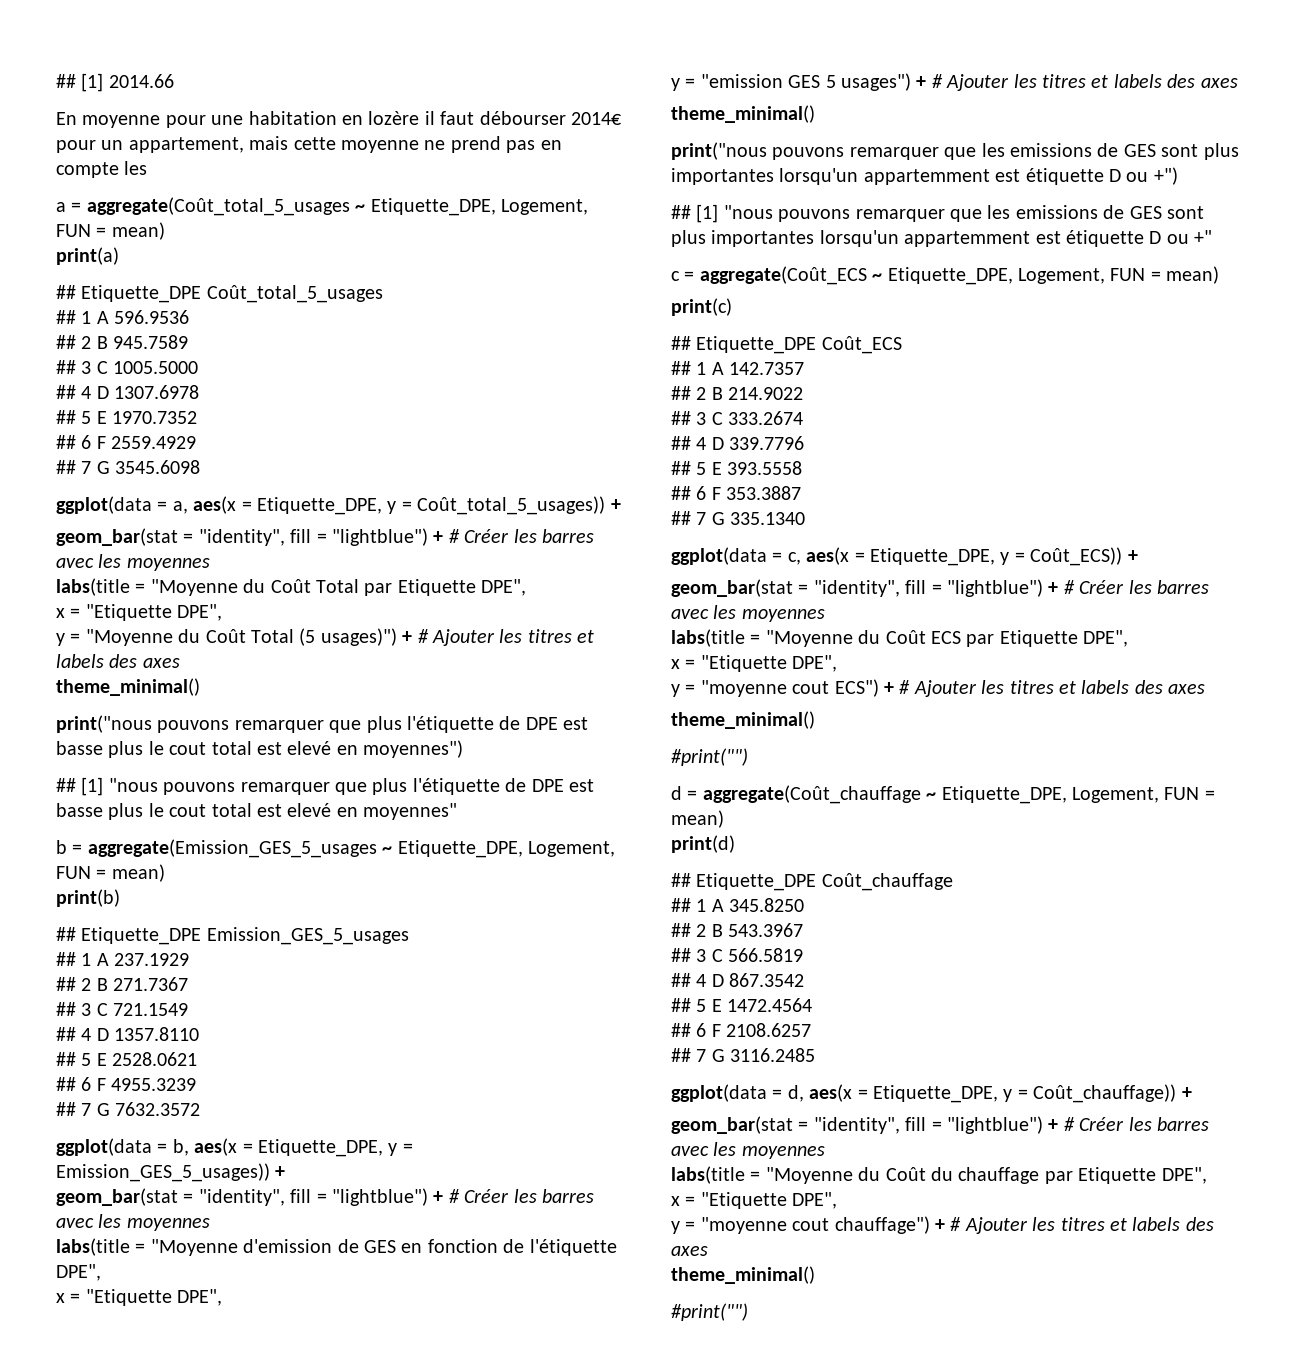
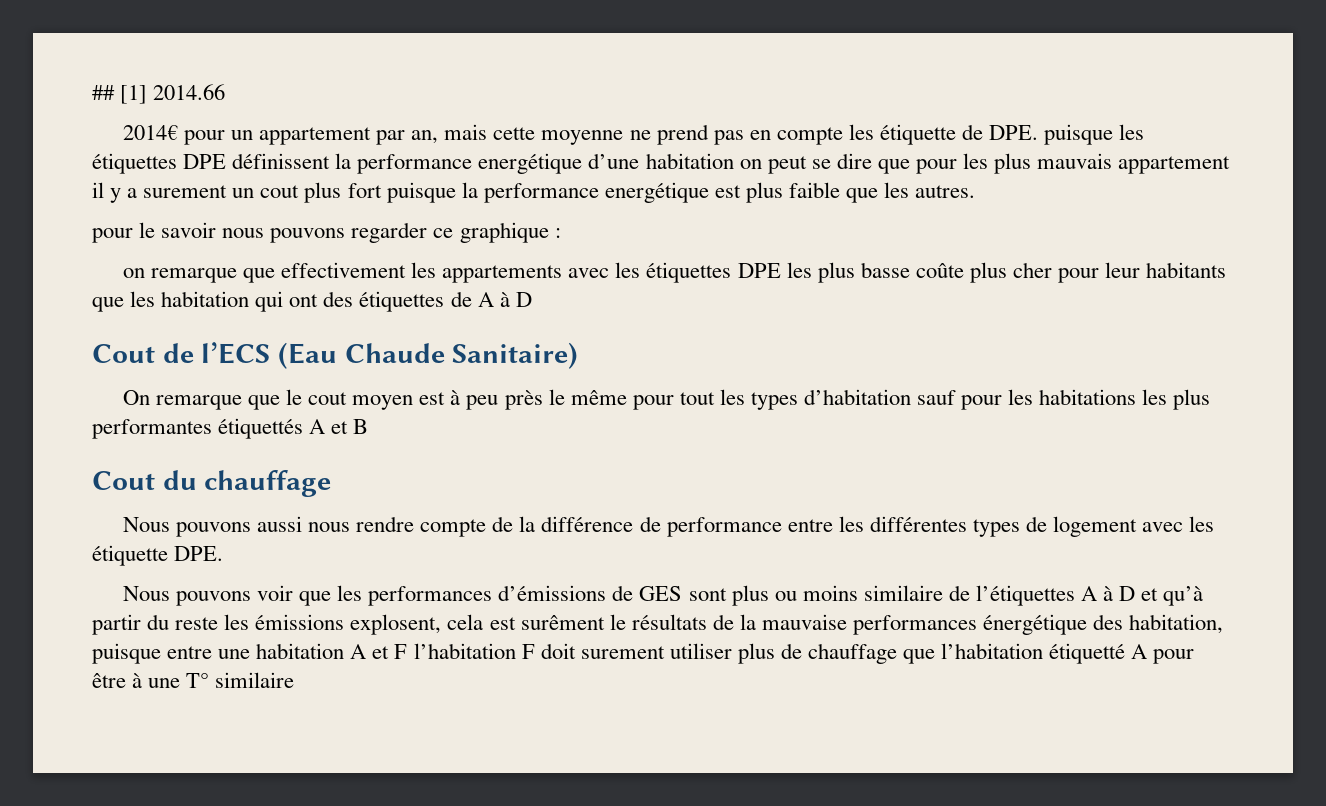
[56,111,621,128] [56,137,244,153] En moyenne pour une habitation en lozère il faut débourser 2014€ pour un appartement, -> [122,125,439,145] 2014€ pour un appartement par an,
[56,197,588,216] [56,222,165,240] [56,247,119,265] [56,285,383,303] [56,310,190,324] [56,335,189,349] [56,360,199,374] [56,385,200,399] [56,410,198,424] [56,435,197,449] [56,460,201,474] [56,496,621,515] [56,528,594,546] [56,554,210,571] [56,578,527,596] [56,604,223,621] [56,628,595,646] [56,654,180,668] [56,678,200,696] [56,715,589,733] [56,740,464,758] [56,777,594,796] [56,803,458,820] [56,839,615,858] [56,864,165,882] [56,889,120,907] [56,927,409,945] [56,952,190,966] [56,977,189,991] [56,1002,189,1016] [56,1027,200,1041] [56,1052,198,1066] [56,1077,197,1091] [56,1102,201,1116] [56,1138,413,1157] [56,1163,286,1182] [56,1188,594,1206] [56,1214,210,1231] [56,1238,617,1256] [56,1264,101,1281] [56,1289,223,1306] [671,73,1238,91] [671,105,815,123] [671,142,1239,160] [671,167,1178,185] [671,204,1204,223] [671,230,1213,247] [671,266,1220,285] [671,298,732,316] [671,336,902,354] [671,361,805,375] [671,386,804,400] [671,411,804,425] [671,436,805,450] [671,461,803,475] [671,486,802,500] [671,511,806,525] [671,547,1138,566] [671,579,1209,597] [671,605,825,622] [671,629,1129,647] [671,655,838,672] [671,679,1206,697] [671,711,815,729] [671,748,748,766] [671,785,1215,804] [671,810,724,828] [671,835,735,853] [671,873,953,891] [671,898,805,912] [671,923,804,937] [671,948,804,962] [671,973,805,987] [671,998,813,1012] [671,1023,812,1037] [671,1048,816,1062] [671,1084,1192,1103] [671,1116,1209,1134] [671,1142,825,1159] [671,1166,1207,1184] [671,1192,838,1209] [671,1216,1214,1234] [671,1246,708,1256] [671,1266,815,1284] [671,1303,748,1321] // a = aggregate(Coût_total_5_usages ~ Etiquette_DPE, Logement, FUN = mean) // print(a) // ## Etiquette_DPE Coût_total_5_usages // ## 1 A 596.9536 // ## 2 B 945.7589 // ## 3 C 1005.5000 // ## 4 D 1307.6978 // ## 5 E 1970.7352 // ## 6 F 2559.4929 // ## 7 G 3545.6098 // ggplot(data = a, aes(x = Etiquette_DPE, y = Coût_total_5_usages)) + // geom_bar(stat = "identity", fill = "lightblue") + # Créer les barres avec les moyennes // labs(title = "Moyenne du Coût Total par Etiquette DPE", // x = "Etiquette DPE", // y = "Moyenne du Coût Total (5 usages)") + # Ajouter les titres et labels des axes // theme_minimal() // print("nous pouvons remarquer que plus l'étiquette de DPE est basse plus le cout total est elevé en moyennes") // ## [1] "nous pouvons remarquer que plus l'étiquette de DPE est basse plus le cout total est elevé en moyennes" // b = aggregate(Emission_GES_5_usages ~ Etiquette_DPE, Logement, FUN = mean) // print(b) // ## Etiquette_DPE Emission_GES_5_usages // ## 1 A 237.1929 // ## 2 B 271.7367 // ## 3 C 721.1549 // ## 4 D 1357.8110 // ## 5 E 2528.0621 // ## 6 F 4955.3239 // ## 7 G 7632.3572 // ggplot(data = b, aes(x = Etiquette_DPE, y = Emission_GES_5_usages)) + // geom_bar(stat = "identity", fill = "lightblue") + # Créer les barres avec les moyennes // labs(title = "Moyenne d'emission de GES en fonction de l'étiquette DPE", // x = "Etiquette DPE", // y = "emission GES 5 usages") + # Ajouter les titres et labels des axes // theme_minimal() // print("nous pouvons remarquer que les emissions de GES sont plus importantes lorsqu'un appartemment est étiquette D ou +") // ## [1] "nous pouvons remarquer que les emissions de GES sont plus importantes lorsqu'un appartemment est étiquette D ou +" // c = aggregate(Coût_ECS ~ Etiquette_DPE, Logement, FUN = mean) // print(c) // ## Etiquette_DPE Coût_ECS // ## 1 A 142.7357 // ## 2 B 214.9022 // ## 3 C 333.2674 // ## 4 D 339.7796 // ## 5 E 393.5558 // ## 6 F 353.3887 // ## 7 G 335.1340 // ggplot(data = c, aes(x = Etiquette_DPE, y = Coût_ECS)) + // geom_bar(stat = "identity", fill = "lightblue") + # Créer les barres avec les moyennes // labs(title = "Moyenne du Coût ECS par Etiquette DPE", // x = "Etiquette DPE", // y = "moyenne cout ECS") + # Ajouter les titres et labels des axes // theme_minimal() // #print("") // d = aggregate(Coût_chauffage ~ Etiquette_DPE, Logement, FUN = mean) // print(d) // ## Etiquette_DPE Coût_chauffage // ## 1 A 345.8250 // ## 2 B 543.3967 // ## 3 C 566.5819 // ## 4 D 867.3542 // ## 5 E 1472.4564 // ## 6 F 2108.6257 // ## 7 G 3116.2485 // ggplot(data = d, aes(x = Etiquette_DPE, y = Coût_chauffage)) + // geom_bar(stat = "identity", fill = "lightblue") + # Créer les barres avec les moyennes // labs(title = "Moyenne du Coût du chauffage par Etiquette DPE", // x = "Etiquette DPE", // y = "moyenne cout chauffage") + # Ajouter les titres et labels des axes // theme_minimal() // #print("") -> [879,124,1145,145] [92,153,1231,174] [92,182,976,203] [92,222,561,243] [122,262,1227,283] [92,291,532,312] [92,342,579,369] [122,389,1211,410] [92,418,369,439] [92,470,332,497] [122,516,1215,537] [92,545,224,566] [122,585,1204,606] [92,614,1224,635] [92,643,1195,664] [92,672,295,688] étiquette de DPE. puisque les étiquettes DPE définissent la performance energétique d’une habitation on peut se dire que pour les plus mauvais appartement il y a surement un cout plus fort puisque la performance energétique est plus faible que les autres. // pour le savoir nous pouvons regarder ce graphique : // on remarque que effectivement les appartements avec les étiquettes DPE les plus basse coûte plus cher pour leur habitants que les habitation qui ont des étiquettes de A à D // Cout de l’ECS (Eau Chaude Sanitaire) // On remarque que le cout moyen est à peu près le même pour tout les types d’habitation sauf pour les habitations les plus performantes étiquettés A et B // Cout du chauffage // Nous pouvons aussi nous rendre compte de la différence de performance entre les différentes types de logement avec les étiquette DPE. // Nous pouvons voir que les performances d’émissions de GES sont plus ou moins similaire de l’étiquettes A à D et qu’à partir du reste les émissions explosent, cela est surêment le résultats de la mauvaise performances énergétique des habitation, puisque entre une habitation A et F l’habitation F doit surement utiliser plus de chauffage que l’habitation étiquetté A pour être à une T° similaire

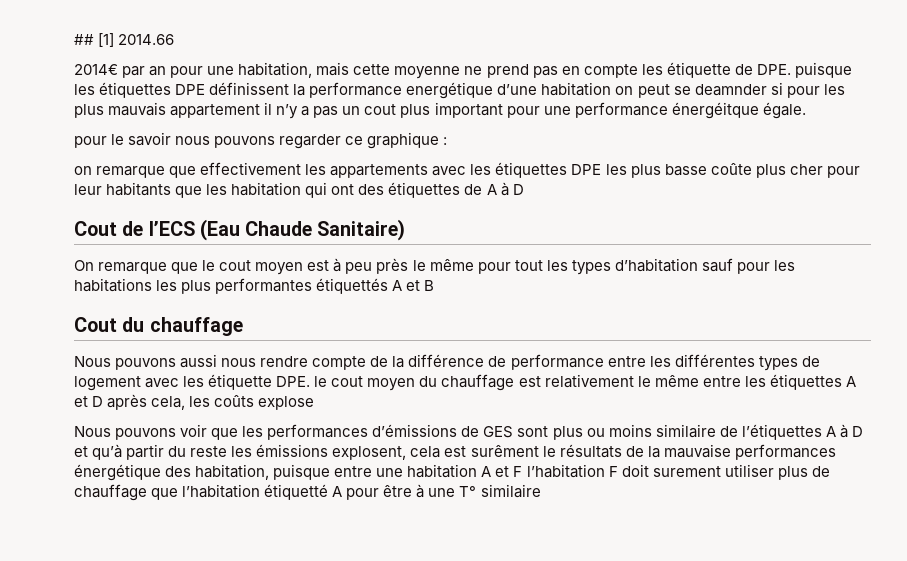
[183,127,439,145] pour un appartement par an, -> [122,62,313,78] par an pour une habitation,
[836,153,910,174] dire que -> [694,82,783,96] deamnder si
[110,182,976,203] y a surement un cout plus fort puisque la performance energétique est plus faible que les autres. -> [276,102,806,119] n’y a pas un cout plus important pour une performance énergéitque égale.
(224, 553) none -> [314,374,856,391] [74,394,315,410] le cout moyen du chauffage est relativement le même entre les étiquettes A et D après cela, les coûts explose

